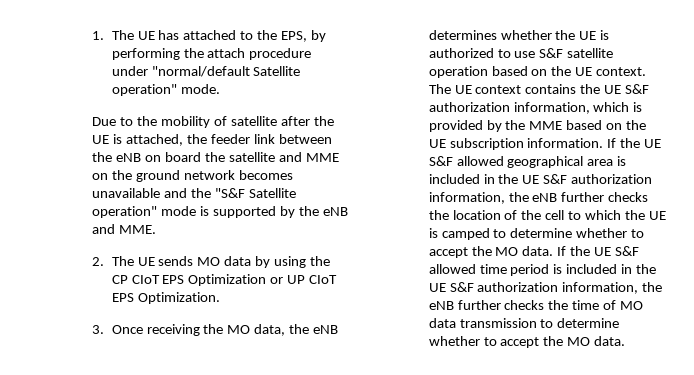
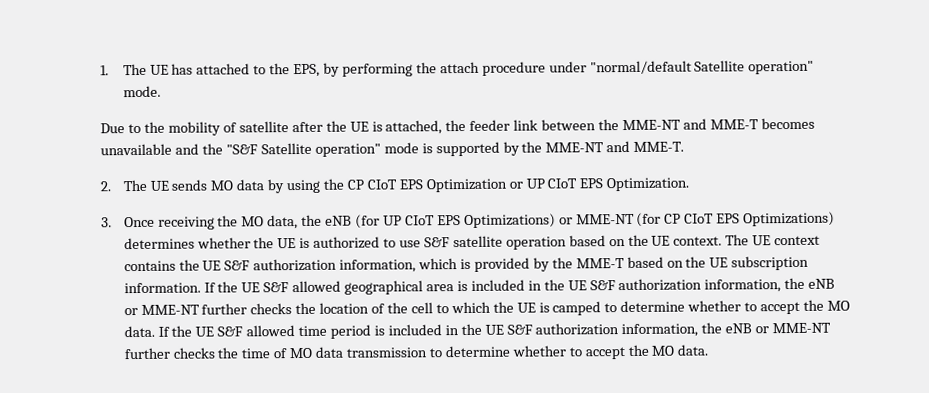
[116,152,339,162] [92,170,236,182] eNB on board the satellite and MME on the ground network -> [621,118,759,131] MME-NT and MME-T
[322,207,348,216] [92,224,157,234] eNB and MME. -> [545,140,685,153] MME-NT and MME-T.
(339, 329) none -> [355,211,836,229] (for UP CIoT EPS Optimizations) or MME-NT (for CP CIoT EPS Optimizations)
[529,121,563,130] MME -> [575,258,625,269] MME-T
(558, 197) none -> [123,304,200,316] or MME-NT
(454, 305) none -> [755,322,831,334] or MME-NT

